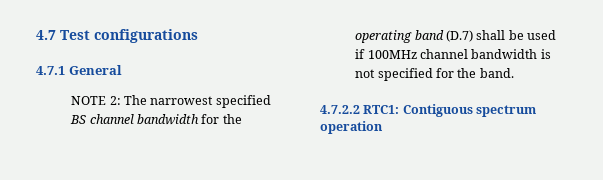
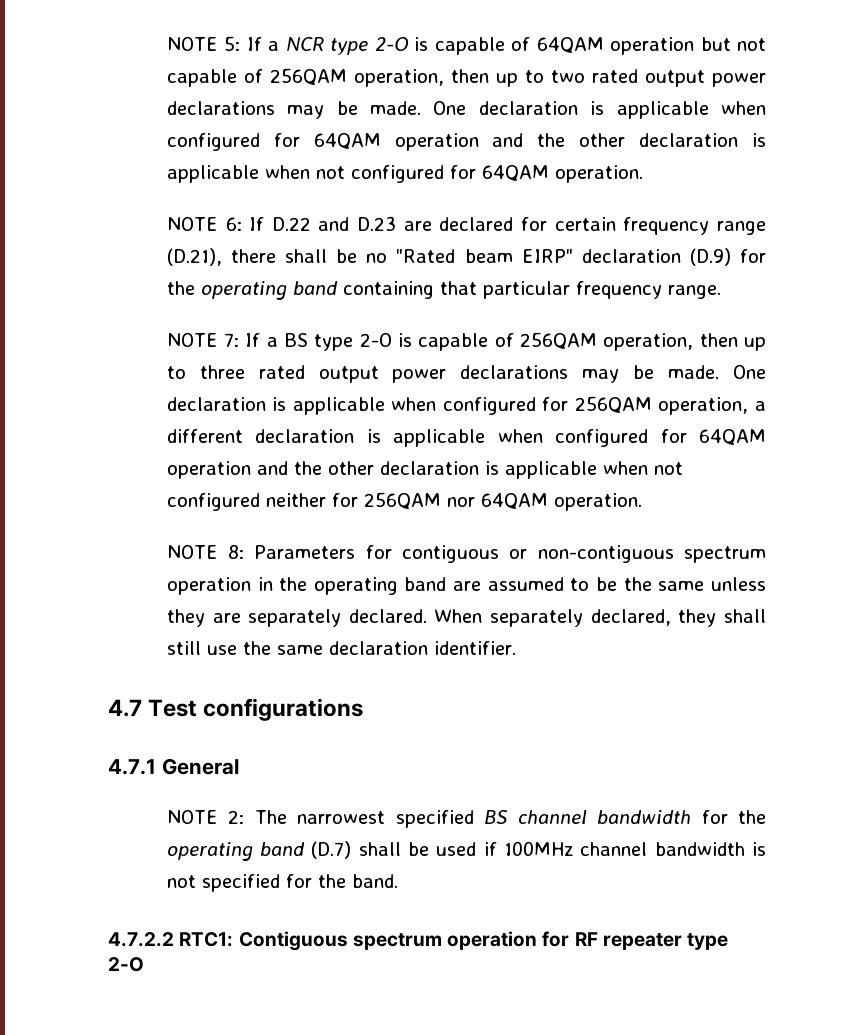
(36, 35) none -> [166,36,766,55] [166,68,766,87] [166,101,766,119] [166,133,766,151] [166,165,643,183] [166,216,766,235] [166,248,766,266] [166,281,721,300] [166,332,766,351] [166,365,766,383] [166,396,766,415] [166,429,766,447] [166,461,683,479] [166,492,642,511] [166,545,767,563] [166,577,766,595] [166,609,766,627] [166,641,516,655] NOTE 5: If a NCR type 2-O is capable of 64QAM operation but not capable of 256QAM operation, then up to two rated output power declarations may be made. One declaration is applicable when configured for 64QAM operation and the other declaration is applicable when not configured for 64QAM operation. // NOTE 6: If D.22 and D.23 are declared for certain frequency range (D.21), there shall be no "Rated beam EIRP" declaration (D.9) for the operating band containing that particular frequency range. // NOTE 7: If a BS type 2-O is capable of 256QAM operation, then up to three rated output power declarations may be made. One declaration is applicable when configured for 256QAM operation, a different declaration is applicable when configured for 64QAM operation and the other declaration is applicable when not configured neither for 256QAM nor 64QAM operation. // NOTE 8: Parameters for contiguous or non-contiguous spectrum operation in the operating band are assumed to be the same unless they are separately declared. When separately declared, they shall still use the same declaration identifier. //
(383, 127) none -> [542,931,729,950] [108,957,144,972] for RF repeater type 2-O

